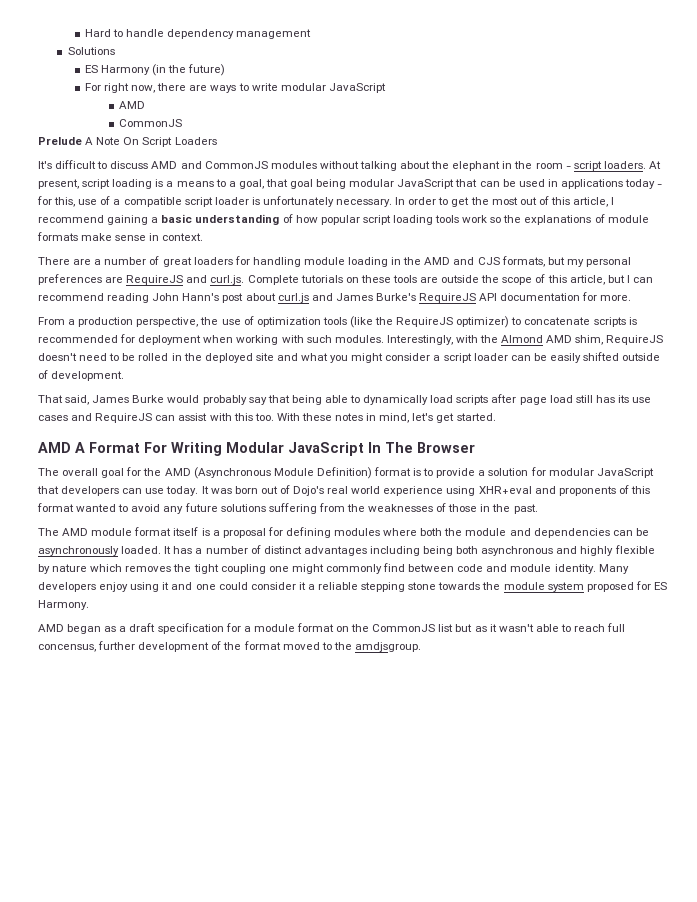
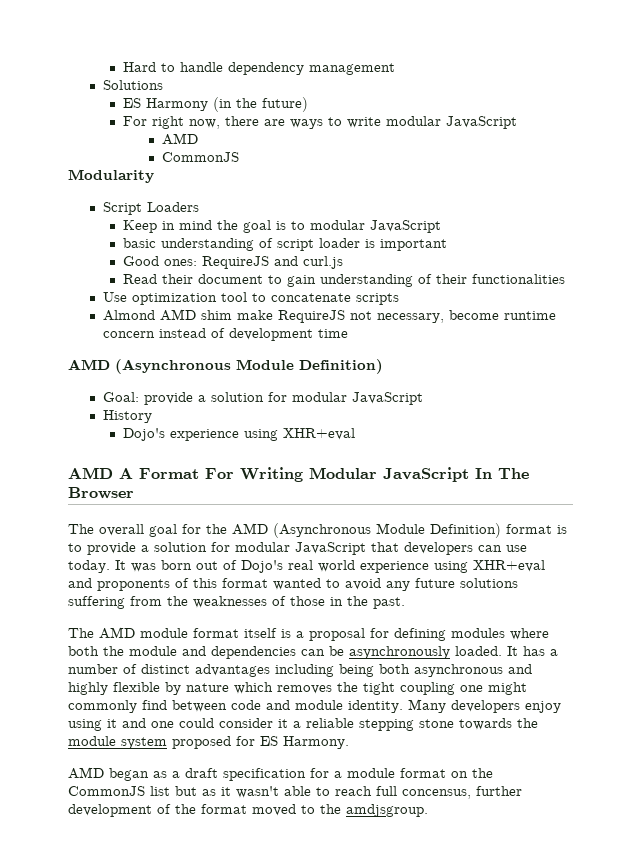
[38,137,217,147] [38,160,661,171] [38,179,663,189] [37,196,615,207] [38,214,649,225] [37,232,204,241] [38,256,631,267] [38,274,653,285] [38,292,632,303] [38,316,637,328] [38,334,664,345] [38,352,661,363] [38,370,125,381] [38,394,652,405] [38,413,496,423] Prelude A Note On Script Loaders // It's difficult to discuss AMD and CommonJS modules without talking about the elephant in the room - script loaders. At present, script loading is a means to a goal, that goal being modular JavaScript that can be used in applications today - for this, use of a compatible script loader is unfortunately necessary. In order to get the most out of this article, I recommend gaining a basic understanding of how popular script loading tools work so the explanations of module formats make sense in context. // There are a number of great loaders for handling module loading in the AMD and CJS formats, but my personal preferences are RequireJS and curl.js. Complete tutorials on these tools are outside the scope of this article, but I can recommend reading John Hann's post about curl.js and James Burke's RequireJS API documentation for more. // From a production perspective, the use of optimization tools (like the RequireJS optimizer) to concatenate scripts is recommended for deployment when working with such modules. Interestingly, with the Almond AMD shim, RequireJS doesn't need to be rolled in the deployed site and what you might consider a script loader can be easily shifted outside of development. // That said, James Burke would probably say that being able to dynamically load scripts after page load still has its use cases and RequireJS can assist with this too. With these notes in mind, let's get started. -> [68,169,154,183] [103,202,200,215] [122,220,441,233] [122,238,447,251] [122,256,343,269] [122,274,565,287] [103,292,400,305] [103,309,557,323] [103,328,349,341] [68,359,383,374] [103,392,424,405] [103,410,153,423] [122,428,355,441] Modularity // Script Loaders // Keep in mind the goal is to modular JavaScript // basic understanding of script loader is important // Good ones: RequireJS and curl.js // Read their document to gain understanding of their functionalities // Use optimization tool to concatenate scripts // Almond AMD shim make RequireJS not necessary, become runtime concern instead of development time // AMD (Asynchronous Module Definition) // Goal: provide a solution for modular JavaScript // History // Dojo's experience using XHR+eval

